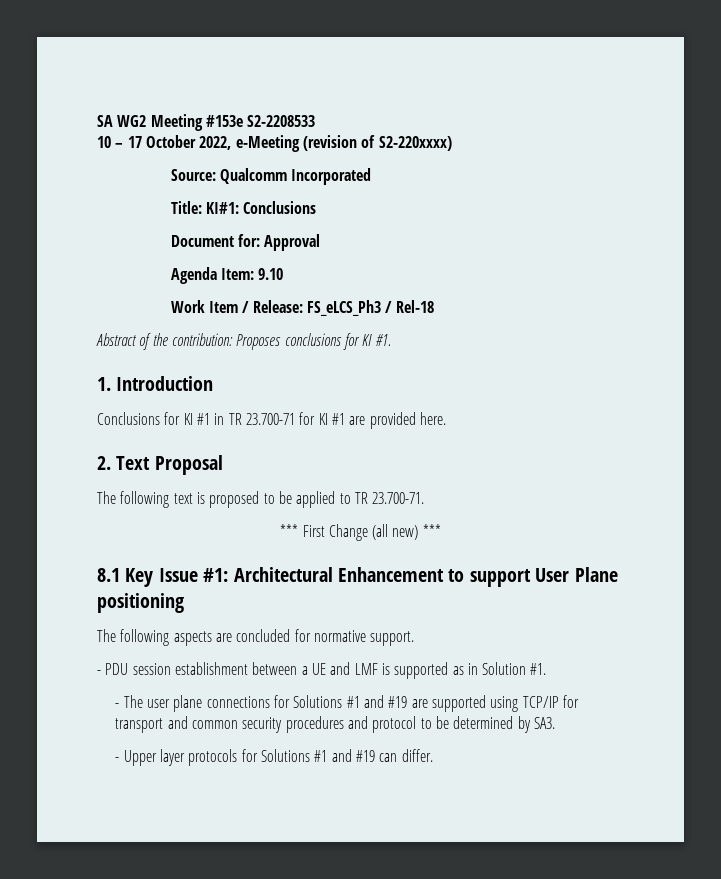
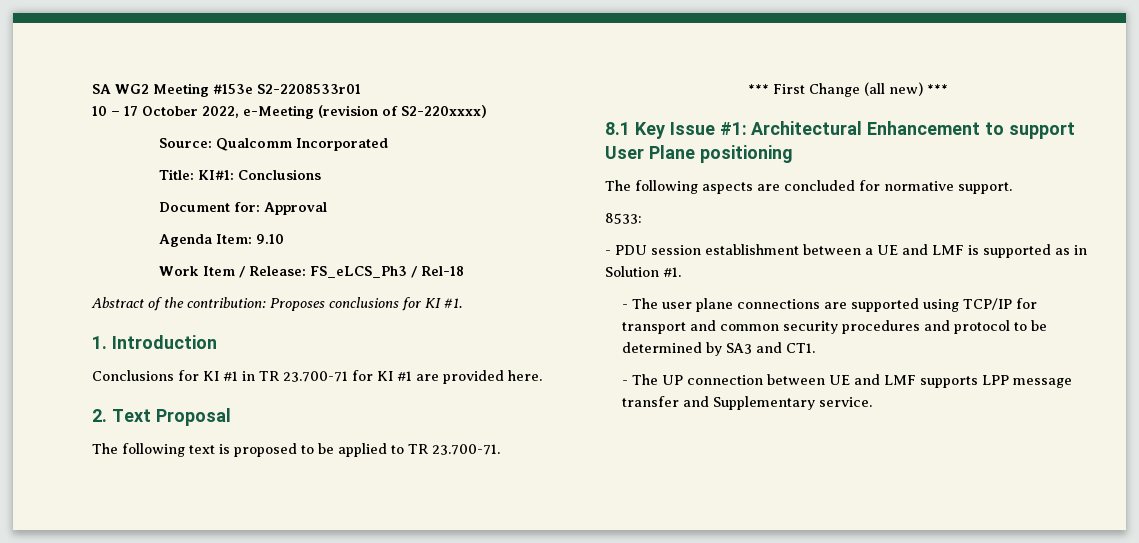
[247,115,316,127] S2-2208533 -> [257,84,361,94] S2-2208533r01
(415, 638) none -> [605,213,642,224] // 8533:
[274,695,408,708] for Solutions #1 and #19 -> (820, 304) none
[533,717,555,729] [115,749,433,766] SA3. // - Upper layer protocols for Solutions #1 and #19 can differ. -> [725,342,815,354] [621,374,1072,388] [621,396,872,410] SA3 and CT1. // - The UP connection between UE and LMF supports LPP message transfer and Supplementary service.

